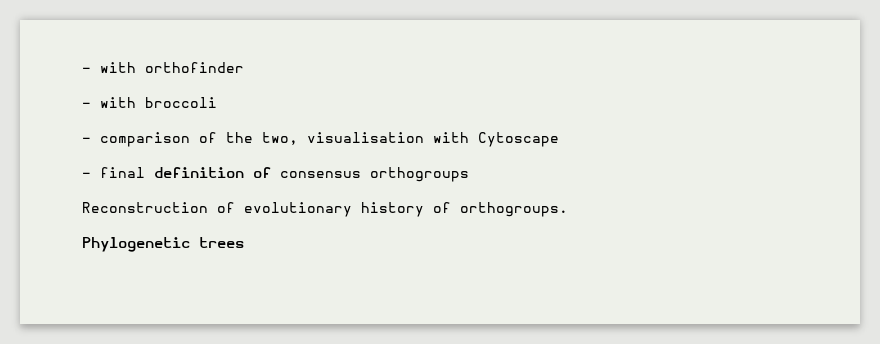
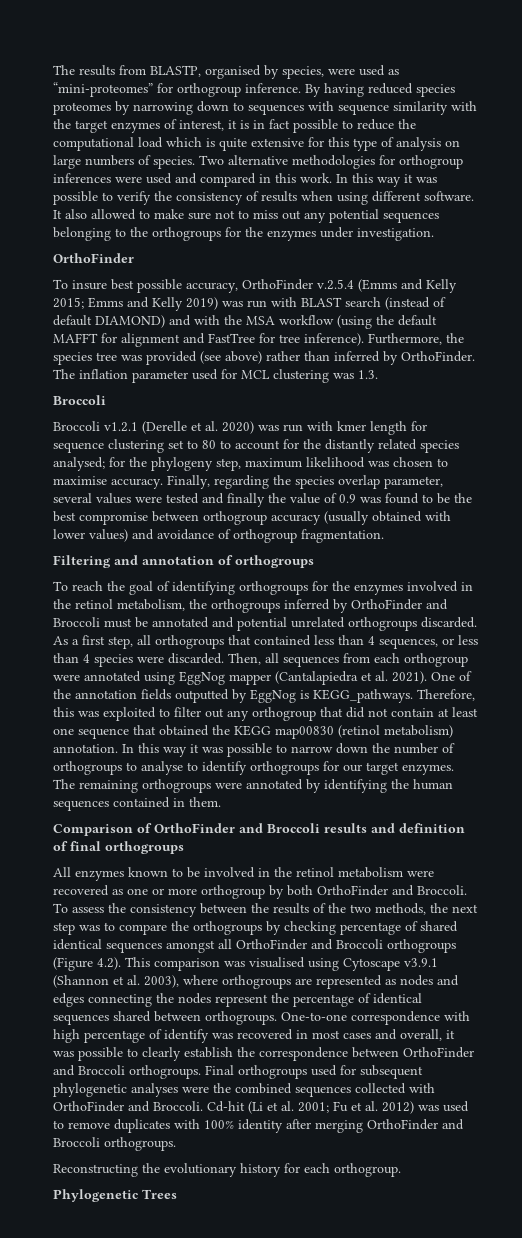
[82,62,244,73] [82,97,217,108] [82,132,559,147] [82,167,145,178] - with orthofinder // - with broccoli // - comparison of the two, visualisation with Cytoscape // - final -> [53,65,399,79] [53,82,455,97] [53,101,477,115] [53,119,416,133] [53,137,460,151] [53,155,463,169] [53,173,437,187] [53,191,474,205] [53,209,439,223] [53,227,434,241] [53,253,134,263] [53,279,457,293] [53,297,446,311] [53,315,437,329] [53,333,464,347] [53,351,475,365] [53,369,378,383] [53,395,106,405] [53,421,427,435] [53,439,459,453] [53,457,448,471] [53,475,443,489] [53,493,472,507] [53,511,451,525] [53,529,384,543] [53,555,314,568] [53,581,473,595] [53,599,448,613] [53,617,477,631] [53,635,478,649] [53,653,468,667] [53,671,472,685] [53,689,475,703] [53,707,478,721] [53,725,453,739] [53,743,455,757] [53,761,454,775] [53,779,453,793] [53,797,221,811] [53,823,395,836] The results from BLASTP, organised by species, were used as “mini-proteomes” for orthogroup inference. By having reduced species proteomes by narrowing down to sequences with sequence similarity with the target enzymes of interest, it is in fact possible to reduce the computational load which is quite extensive for this type of analysis on large numbers of species. Two alternative methodologies for orthogroup inferences were used and compared in this work. In this way it was possible to verify the consistency of results when using different software. It also allowed to make sure not to miss out any potential sequences belonging to the orthogroups for the enzymes under investigation. // OrthoFinder // To insure best possible accuracy, OrthoFinder v.2.5.4 (Emms and Kelly 2015; Emms and Kelly 2019) was run with BLAST search (instead of default DIAMOND) and with the MSA workflow (using the default MAFFT for alignment and FastTree for tree inference). Furthermore, the species tree was provided (see above) rather than inferred by OrthoFinder. The inflation parameter used for MCL clustering was 1.3. // Broccoli // Broccoli v1.2.1 (Derelle et al. 2020) was run with kmer length for sequence clustering set to 80 to account for the distantly related species analysed; for the phylogeny step, maximum likelihood was chosen to maximise accuracy. Finally, regarding the species overlap parameter, several values were tested and finally the value of 0.9 was found to be the best compromise between orthogroup accuracy (usually obtained with lower values) and avoidance of orthogroup fragmentation. // Filtering and annotation of orthogroups // To reach the goal of identifying orthogroups for the enzymes involved in the retinol metabolism, the orthogroups inferred by OrthoFinder and Broccoli must be annotated and potential unrelated orthogroups discarded. As a first step, all orthogroups that contained less than 4 sequences, or less than 4 species were discarded. Then, all sequences from each orthogroup were annotated using EggNog mapper (Cantalapiedra et al. 2021). One of the annotation fields outputted by EggNog is KEGG_pathways. Therefore, this was exploited to filter out any orthogroup that did not contain at least one sequence that obtained the KEGG map00830 (retinol metabolism) annotation. In this way it was possible to narrow down the number of orthogroups to analyse to identify orthogroups for our target enzymes. The remaining orthogroups were annotated by identifying the human sequences contained in them. // Comparison of OrthoFinder and Broccoli results and
[280,167,469,182] [82,202,568,217] consensus orthogroups // Reconstruction of evolutionary history of orthogroups. -> [70,841,184,854] [53,867,434,881] [53,885,467,899] [53,903,478,917] [53,921,458,935] [53,939,456,953] [53,957,438,971] [53,975,459,989] [53,993,422,1007] [53,1011,470,1025] [53,1029,455,1043] [53,1047,474,1061] [53,1065,423,1079] [53,1083,435,1097] [53,1101,469,1114] [53,1119,464,1133] [53,1137,176,1151] [53,1163,401,1177] final orthogroups // All enzymes known to be involved in the retinol metabolism were recovered as one or more orthogroup by both OrthoFinder and Broccoli. To assess the consistency between the results of the two methods, the next step was to compare the orthogroups by checking percentage of shared identical sequences amongst all OrthoFinder and Broccoli orthogroups (Figure 4.2). This comparison was visualised using Cytoscape v3.9.1 (Shannon et al. 2003), where orthogroups are represented as nodes and edges connecting the nodes represent the percentage of identical sequences shared between orthogroups. One-to-one correspondence with high percentage of identify was recovered in most cases and overall, it was possible to clearly establish the correspondence between OrthoFinder and Broccoli orthogroups. Final orthogroups used for subsequent phylogenetic analyses were the combined sequences collected with OrthoFinder and Broccoli. Cd-hit (Li et al. 2001; Fu et al. 2012) was used to remove duplicates with 100% identity after merging OrthoFinder and Broccoli orthogroups. // Reconstructing the evolutionary history for each orthogroup.
[199,237,244,248] trees -> [142,1189,177,1199] Trees

